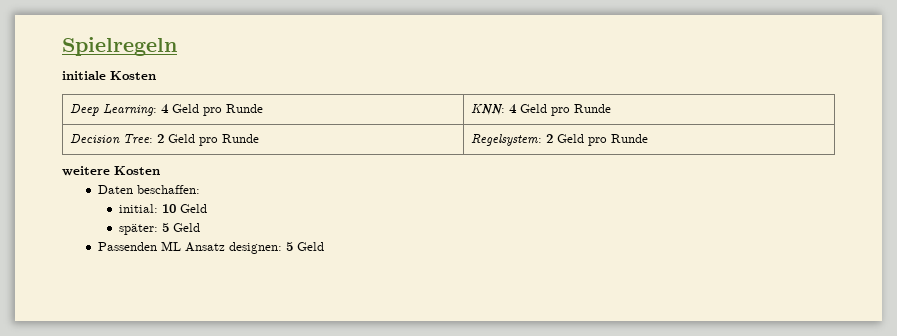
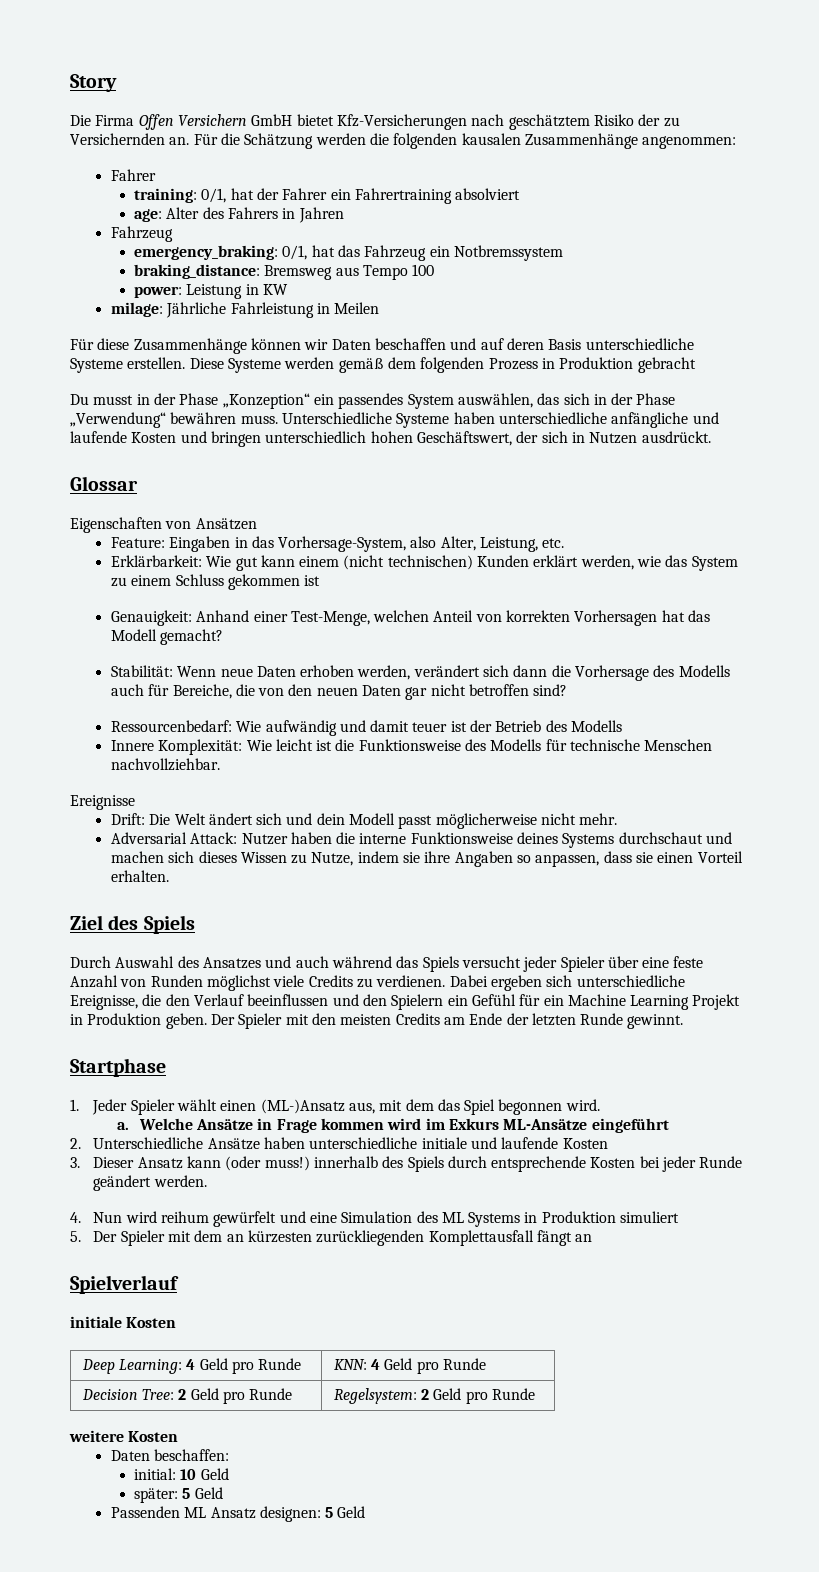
[62,37,177,56] Spielregeln -> [70,74,117,92] [70,114,680,130] [70,133,737,149] [110,169,156,181] [134,188,521,204] [134,207,344,223] [110,226,173,242] [134,245,564,261] [134,264,435,280] [134,284,289,299] [110,302,380,318] [70,338,694,354] [70,357,696,373] [70,393,676,409] [70,412,719,428] [70,431,711,447] [70,476,138,491] [70,517,257,533] [110,536,565,552] [110,555,738,571] [110,574,321,590] [110,610,711,626] [110,629,224,645] [110,665,730,681] [110,684,568,700] [110,720,623,736] [110,739,713,755] [110,758,220,771] [70,795,135,810] [110,813,618,829] [110,832,733,848] [110,851,743,867] [110,870,169,882] [70,915,195,934] [70,956,704,972] [70,975,685,991] [70,994,741,1010] [70,1013,684,1029] [70,1058,166,1077] [70,1099,600,1115] [116,1118,669,1133] [70,1137,608,1150] [70,1156,743,1172] [93,1175,207,1191] [70,1211,680,1227] [70,1230,593,1246] [70,1275,179,1294] Story // Die Firma Offen Versichern GmbH bietet Kfz-Versicherungen nach geschätztem Risiko der zu Versichernden an. Für die Schätzung werden die folgenden kausalen Zusammenhänge angenommen: // Fahrer // training: 0/1, hat der Fahrer ein Fahrertraining absolviert // age: Alter des Fahrers in Jahren // Fahrzeug // emergency_braking: 0/1, hat das Fahrzeug ein Notbremssystem // braking_distance: Bremsweg aus Tempo 100 // power: Leistung in KW // milage: Jährliche Fahrleistung in Meilen // Für diese Zusammenhänge können wir Daten beschaffen und auf deren Basis unterschiedliche Systeme erstellen. Diese Systeme werden gemäß dem folgenden Prozess in Produktion gebracht // Du musst in der Phase „Konzeption“ ein passendes System auswählen, das sich in der Phase „Verwendung“ bewähren muss. Unterschiedliche Systeme haben unterschiedliche anfängliche und laufende Kosten und bringen unterschiedlich hohen Geschäftswert, der sich in Nutzen ausdrückt. // Glossar // Eigenschaften von Ansätzen // Feature: Eingaben in das Vorhersage-System, also Alter, Leistung, etc. // Erklärbarkeit: Wie gut kann einem (nicht technischen) Kunden erklärt werden, wie das System zu einem Schluss gekommen ist // Genauigkeit: Anhand einer Test-Menge, welchen Anteil von korrekten Vorhersagen hat das Modell gemacht? // Stabilität: Wenn neue Daten erhoben werden, verändert sich dann die Vorhersage des Modells auch für Bereiche, die von den neuen Daten gar nicht betroffen sind? // Ressourcenbedarf: Wie aufwändig und damit teuer ist der Betrieb des Modells // Innere Komplexität: Wie leicht ist die Funktionsweise des Modells für technische Menschen nachvollziehbar. // Ereignisse // Drift: Die Welt ändert sich und dein Modell passt möglicherweise nicht mehr. // Adversarial Attack: Nutzer haben die interne Funktionsweise deines Systems durchschaut und machen sich dieses Wissen zu Nutze, indem sie ihre Angaben so anpassen, dass sie einen Vorteil erhalten. // Ziel des Spiels // Durch Auswahl des Ansatzes und auch während das Spiels versucht jeder Spieler über eine feste Anzahl von Runden möglichst viele Credits zu verdienen. Dabei ergeben sich unterschiedliche Ereignisse, die den Verlauf beeinflussen und den Spielern ein Gefühl für ein Machine Learning Projekt in Produktion geben. Der Spieler mit den meisten Credits am Ende der letzten Runde gewinnt. // Startphase // 1. Jeder Spieler wählt einen (ML-)Ansatz aus, mit dem das Spiel begonnen wird. // a. Welche Ansätze in Frage kommen wird im Exkurs ML-Ansätze eingeführt // 2. Unterschiedliche Ansätze haben unterschiedliche initiale und laufende Kosten // 3. Dieser Ansatz kann (oder muss!) innerhalb des Spiels durch entsprechende Kosten bei jeder Runde geändert werden. // 4. Nun wird reihum gewürfelt und eine Simulation des ML Systems in Produktion simuliert // 5. Der Spieler mit dem an kürzesten zurückliegenden Komplettausfall fängt an // Spielverlauf

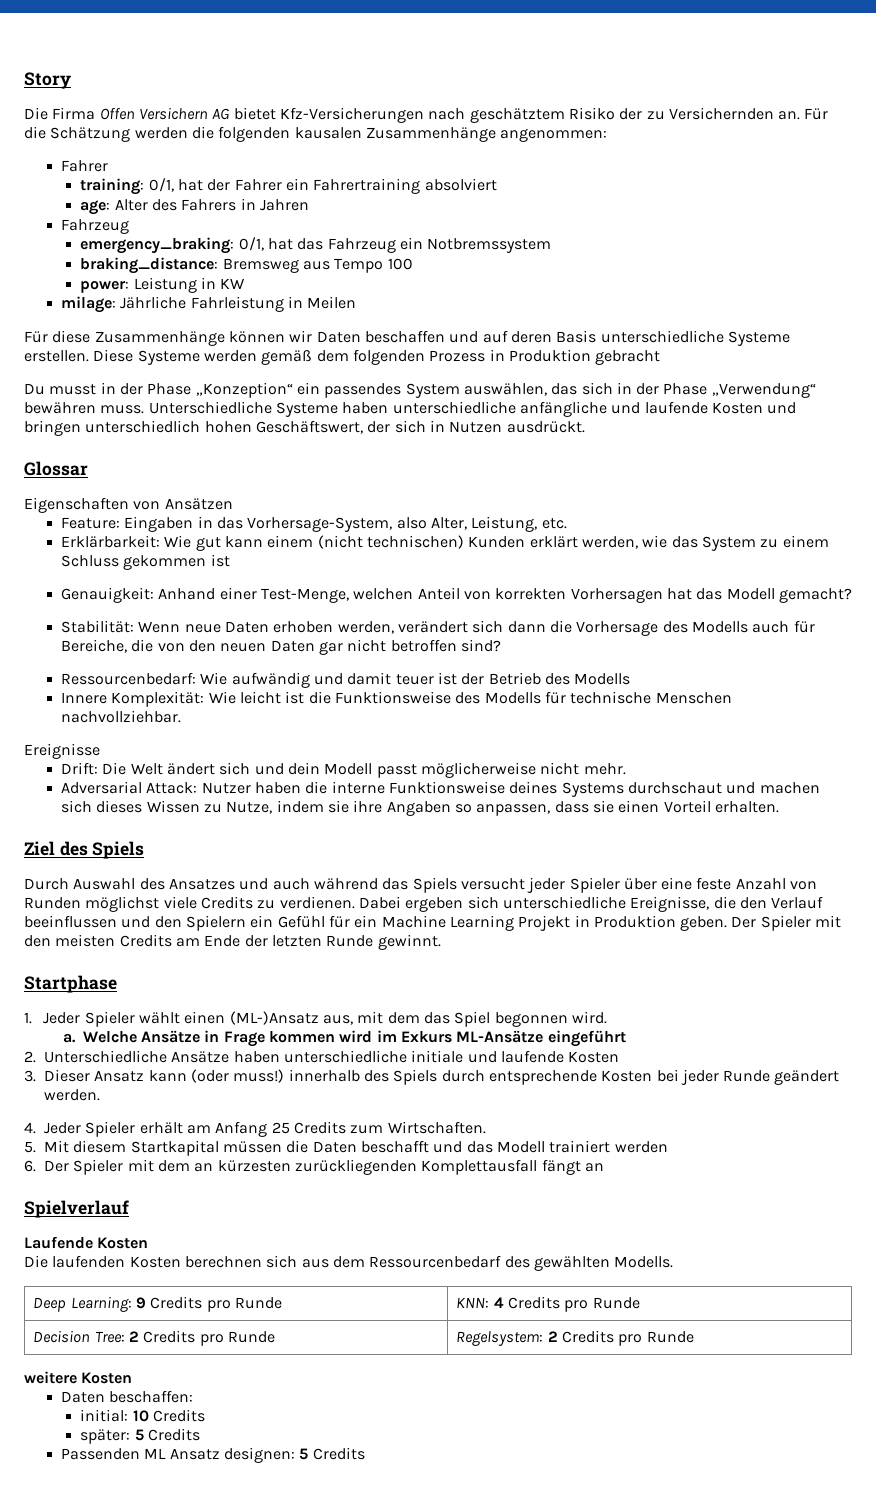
[251,114,293,126] GmbH -> [212,108,230,120] AG
[93,1211,680,1227] [70,1231,81,1242] Nun wird reihum gewürfelt und eine Simulation des ML Systems in Produktion simuliert // 5. -> [44,1121,486,1137] [24,1140,668,1156] [24,1160,36,1172] Jeder Spieler erhält am Anfang 25 Credits zum Wirtschaften. // 5. Mit diesem Startkapital müssen die Daten beschafft und das Modell trainiert werden // 6.
[70,1316,177,1328] initiale Kosten -> [24,1236,149,1249] [24,1255,674,1271] Laufende Kosten // Die laufenden Kosten berechnen sich aus dem Ressourcenbedarf des gewählten Modells.
[186,1358,228,1370] 4 Geld -> [136,1296,203,1309] 9 Credits
[384,1358,413,1370] Geld -> [508,1296,561,1309] Credits
[190,1388,219,1400] Geld -> [143,1330,196,1343] Credits
[433,1388,462,1400] Geld -> [562,1330,615,1343] Credits
[200,1468,229,1480] Geld -> [153,1409,206,1422] Credits
[194,1487,223,1499] Geld -> [148,1428,201,1441] Credits
[337,1506,366,1518] Geld -> [312,1447,365,1460] Credits

